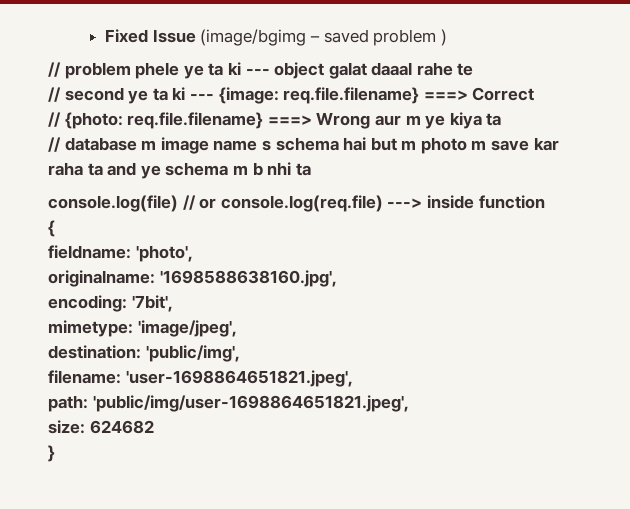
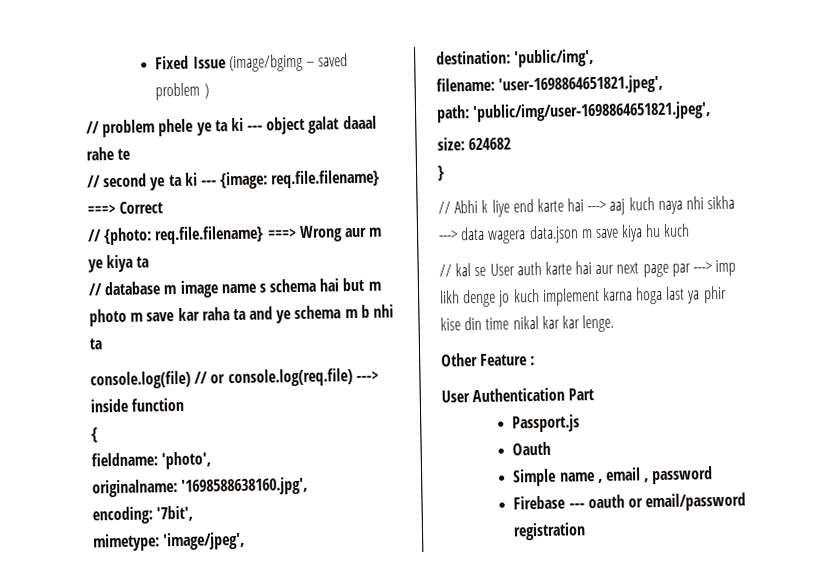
(55, 453) none -> [438,195,736,217] [439,223,691,244] [439,259,737,278] [440,285,727,308] [440,314,615,333] [441,353,536,367] [441,387,595,403] [512,414,581,433] [512,441,552,456] [512,466,714,487] [513,492,747,512] [513,522,587,541] // // Abhi k liye end karte hai ---> aaj kuch naya nhi sikha ---> data wagera data.json m save kiya hu kuch // // kal se User auth karte hai aur next page par ---> imp likh denge jo kuch implement karna hoga last ya phir kise din time nikal kar kar lenge. // Other Feature : // User Authentication Part // Passport.js // Oauth // Simple name , email , password // Firebase --- oauth or email/password registration

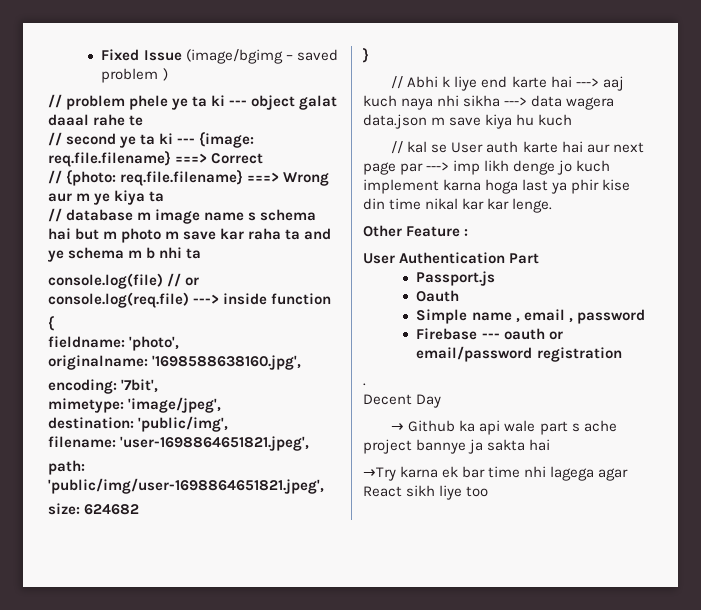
(587, 531) none -> [363,383,366,386] [363,394,442,408] [391,420,617,435] [363,439,551,454] [363,466,629,481] [363,485,489,500] // . // Decent Day // → Github ka api wale part s ache project bannye ja sakta hai // →Try karna ek bar time nhi lagega agar React sikh liye too

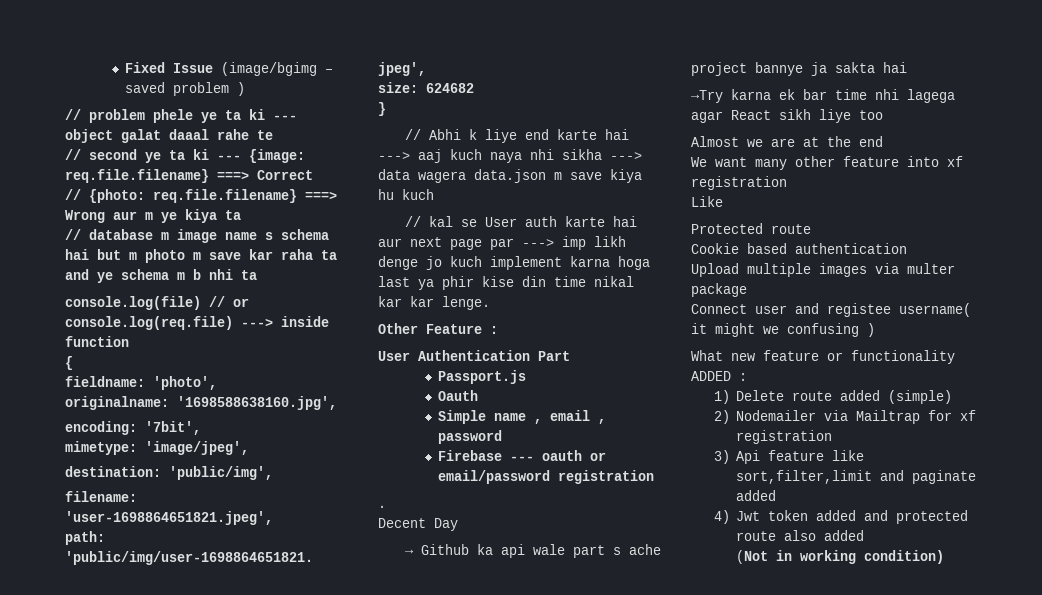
(489, 491) none -> [691,136,883,147] [691,156,963,170] [691,176,787,190] [691,196,723,207] [691,223,811,234] [691,243,907,254] [691,263,955,277] [691,283,747,297] [691,303,971,317] [691,323,875,337] [691,350,955,364] [691,371,747,381] [713,390,953,404] [713,410,977,424] [736,430,833,444] [713,450,865,464] [736,470,977,484] [736,490,777,501] [713,510,969,524] [736,530,865,541] [736,550,945,564] // Almost we are at the end // We want many other feature into xf registration // Like // Protected route // Cookie based authentication // Upload multiple images via multer package // Connect user and registee username( it might we confusing ) // What new feature or functionality ADDED : // 1) Delete route added (simple) // 2) Nodemailer via Mailtrap for xf registration // 3) Api feature like sort,filter,limit and paginate added // 4) Jwt token added and protected route also added // (Not in working condition)

